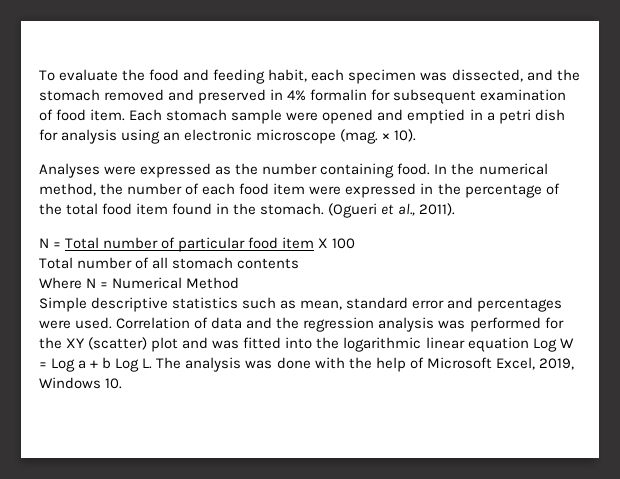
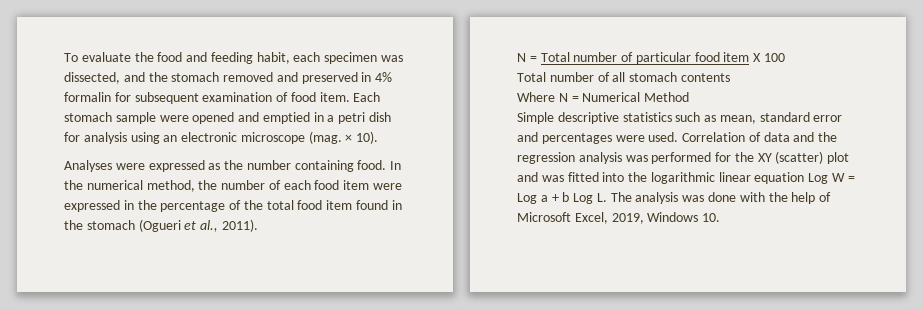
[260,203,325,215] stomach. -> [86,220,135,230] stomach

